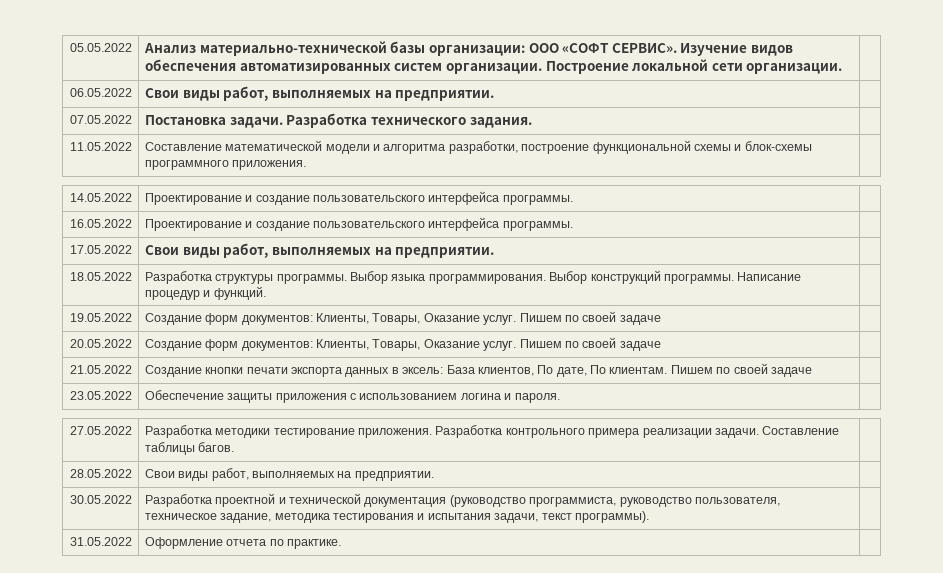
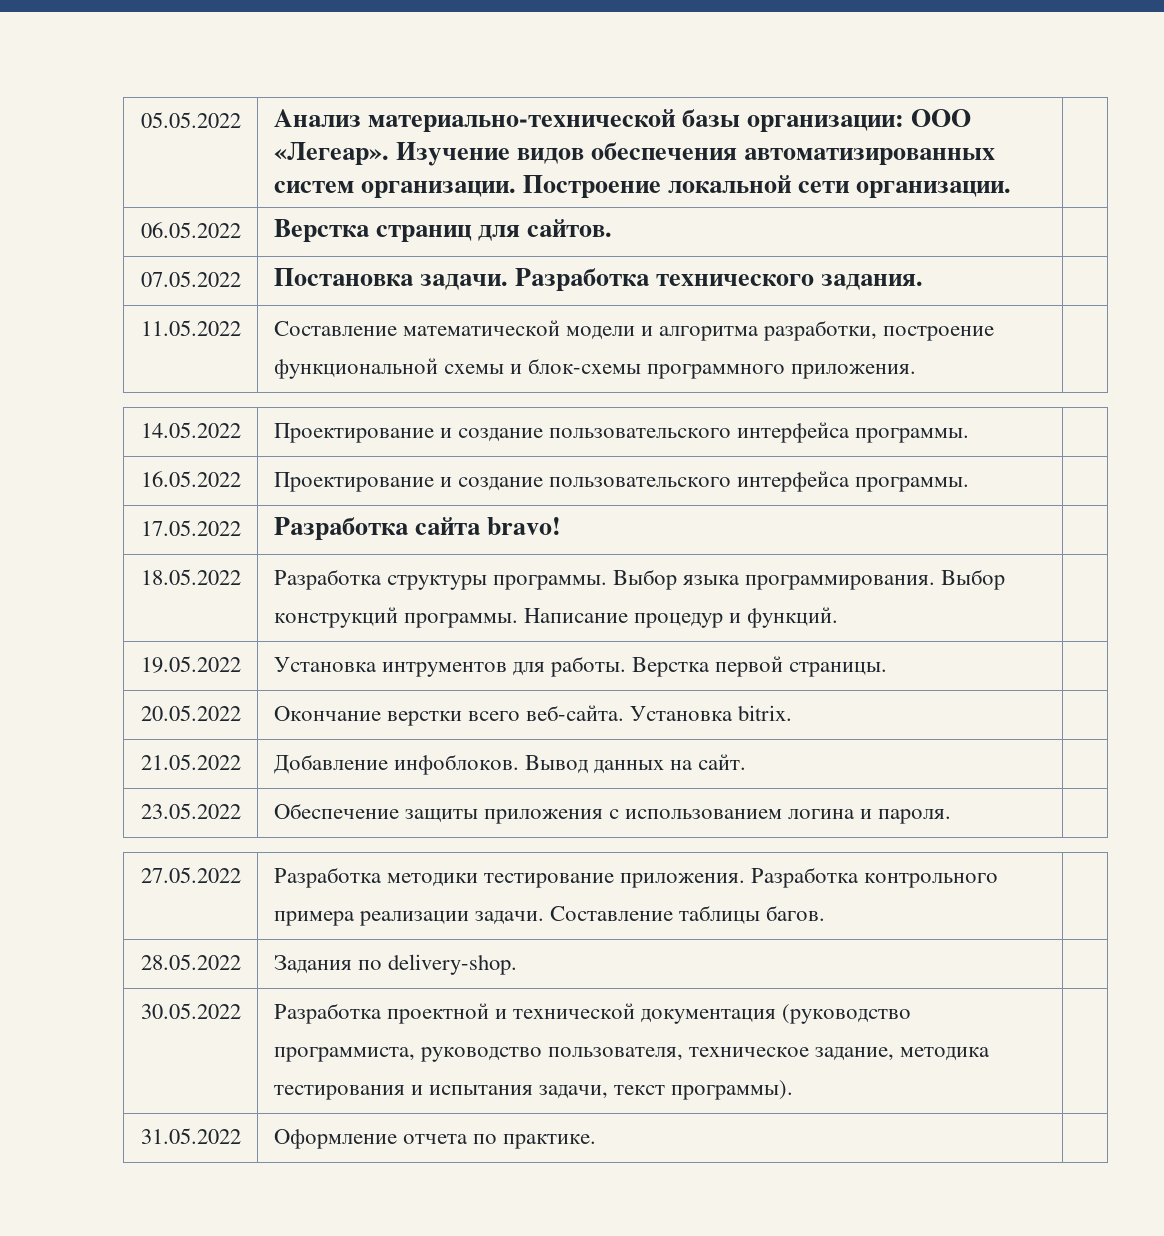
[562,43,677,53] «СОФТ СЕРВИС». -> [273,142,389,165] «Легеар».
[144,86,495,101] Свои виды работ, выполняемых на предприятии. -> [273,219,612,242] Верстка страниц для сайтов.
[144,243,495,258] Свои виды работ, выполняемых на предприятии. -> [273,517,561,540] Разработка сайта bravo!
[144,311,661,325] [69,339,132,348] [144,337,661,351] [69,365,132,374] [144,363,812,377] Создание форм документов: Клиенты, Товары, Оказание услуг. Пишем по своей задаче | // 20.05.2022 | Создание форм документов: Клиенты, Товары, Оказание услуг. Пишем по своей задаче | // 21.05.2022 | Создание кнопки печати экспорта данных в эксель: База клиентов, По дате, По клиентам. Пишем по своей задаче -> [273,656,887,677] [140,705,241,721] [273,705,792,726] [140,754,241,770] [273,754,746,775] Установка интрументов для работы. Верстка первой страницы. | // 20.05.2022 | Окончание верстки всего веб-сайта. Установка bitrix. | // 21.05.2022 | Добавление инфоблоков. Вывод данных на сайт.
[144,468,434,481] Свои виды работ, выполняемых на предприятии. -> [273,954,517,975] Задания по delivery-shop.

